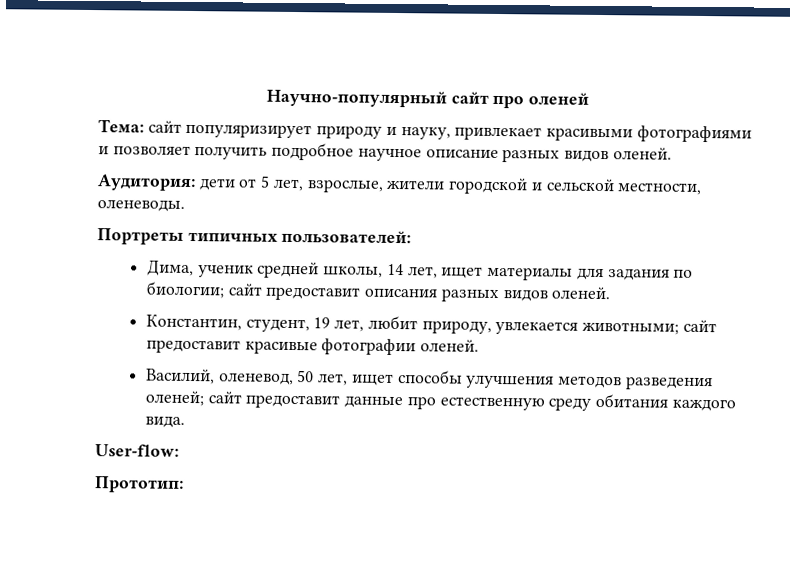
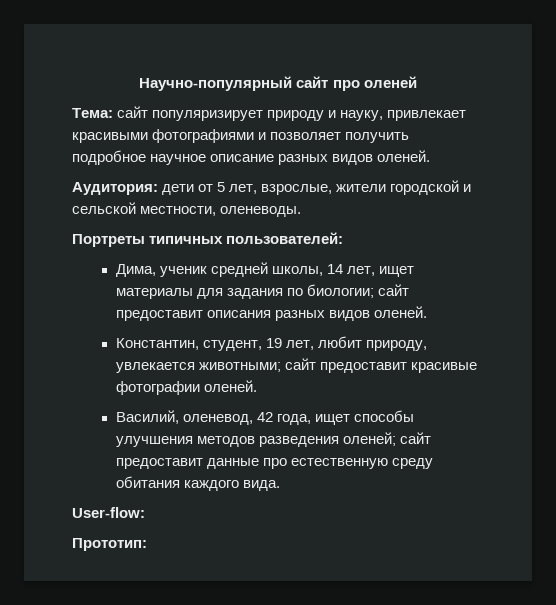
[297,370,349,386] 50 лет, -> [256,412,311,425] 42 года,

